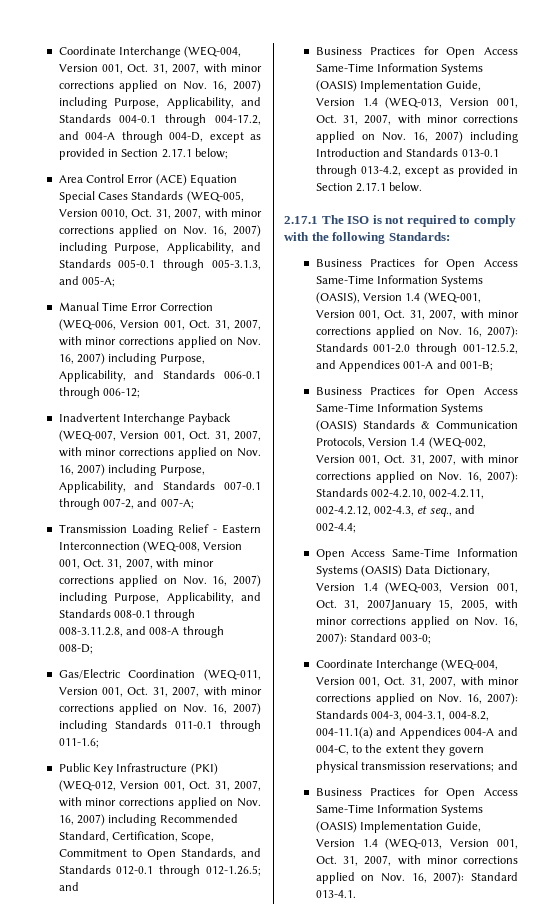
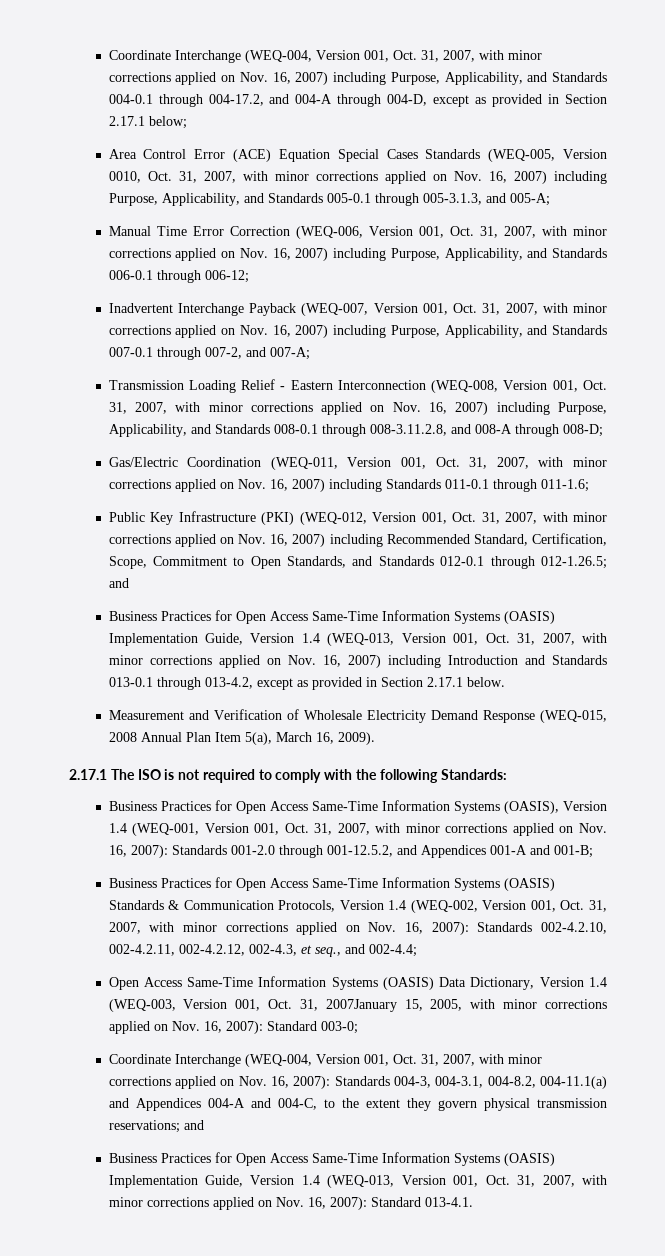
(423, 187) none -> [108,709,607,723] [108,732,375,745] // Measurement and Verification of Wholesale Electricity Demand Response (WEQ-015, 2008 Annual Plan Item 5(a), March 16, 2009).

